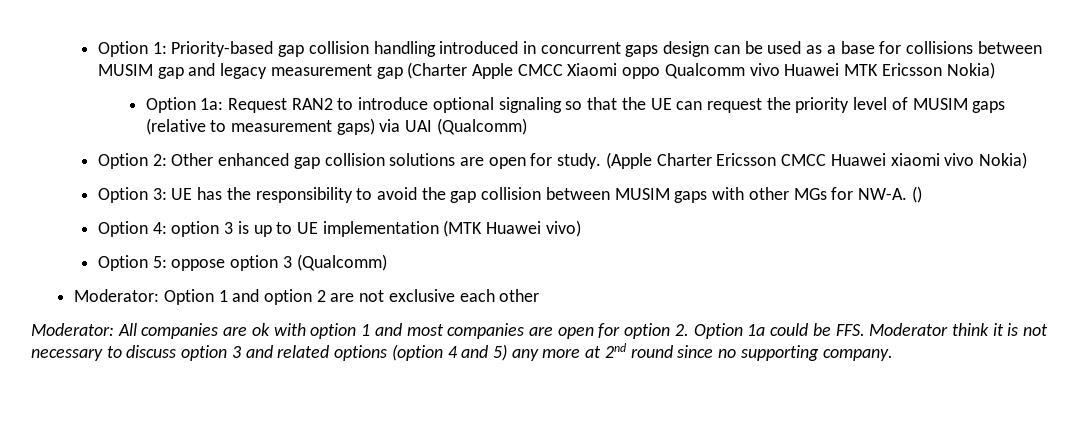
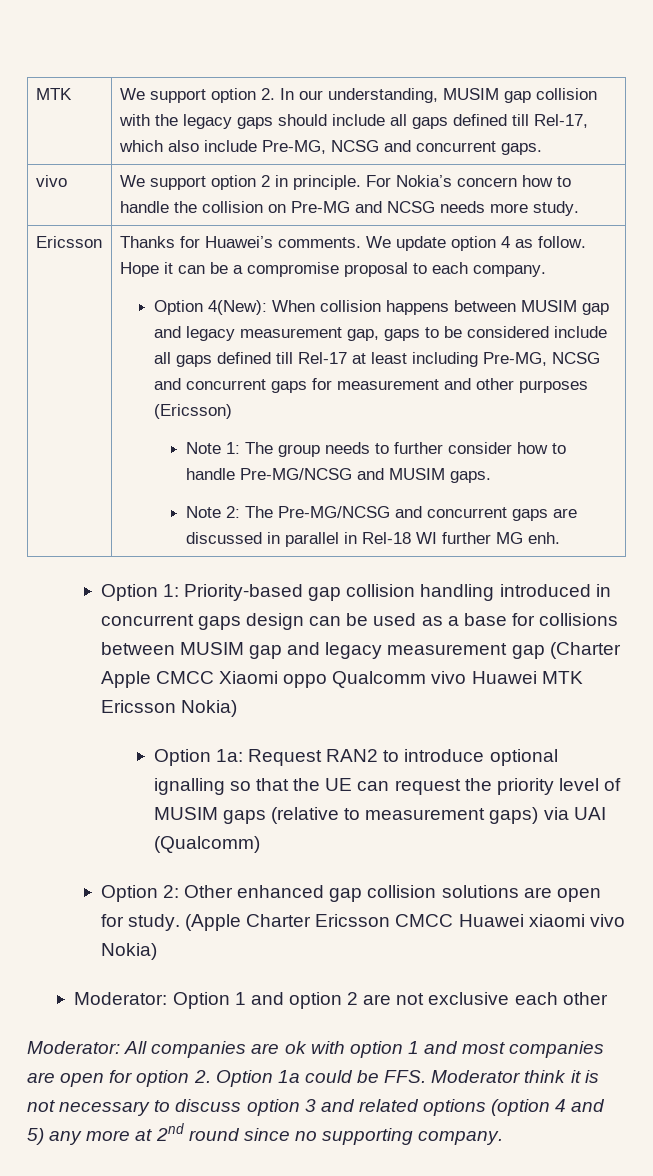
(97, 49) none -> [35,88,72,100] [119,88,597,103] [118,114,588,129] [118,140,542,155] [35,175,67,187] [119,175,571,190] [119,201,579,216] [35,236,102,248] [119,236,586,251] [119,262,546,277] [154,300,610,315] [154,326,608,341] [154,352,601,367] [154,378,589,393] [154,404,233,419] [186,442,567,457] [186,468,492,483] [186,506,578,521] [186,532,561,547] MTK | We support option 2. In our understanding, MUSIM gap collision with the legacy gaps should include all gaps defined till Rel-17, which also include Pre-MG, NCSG and concurrent gaps. // vivo | We support option 2 in principle. For Nokia’s concern how to handle the collision on Pre-MG and NCSG needs more study. // Ericsson | Thanks for Huawei’s comments. We update option 4 as follow. Hope it can be a compromise proposal to each company. // Option 4(New): When collision happens between MUSIM gap and legacy measurement gap, gaps to be considered include all gaps defined till Rel-17 at least including Pre-MG, NCSG and concurrent gaps for measurement and other purposes (Ericsson) // Note 1: The group needs to further consider how to handle Pre-MG/NCSG and MUSIM gaps. // Note 2: The Pre-MG/NCSG and concurrent gaps are discussed in parallel in Rel-18 WI further MG enh. //
[498,97,562,113] signaling -> [153,778,225,795] ignalling
[97,186,922,203] [97,220,581,237] [97,254,387,271] // Option 3: UE has the responsibility to avoid the gap collision between MUSIM gaps with other MGs for NW-A. () // Option 4: option 3 is up to UE implementation (MTK Huawei vivo) // Option 5: oppose option 3 (Qualcomm) -> (157, 951) none

